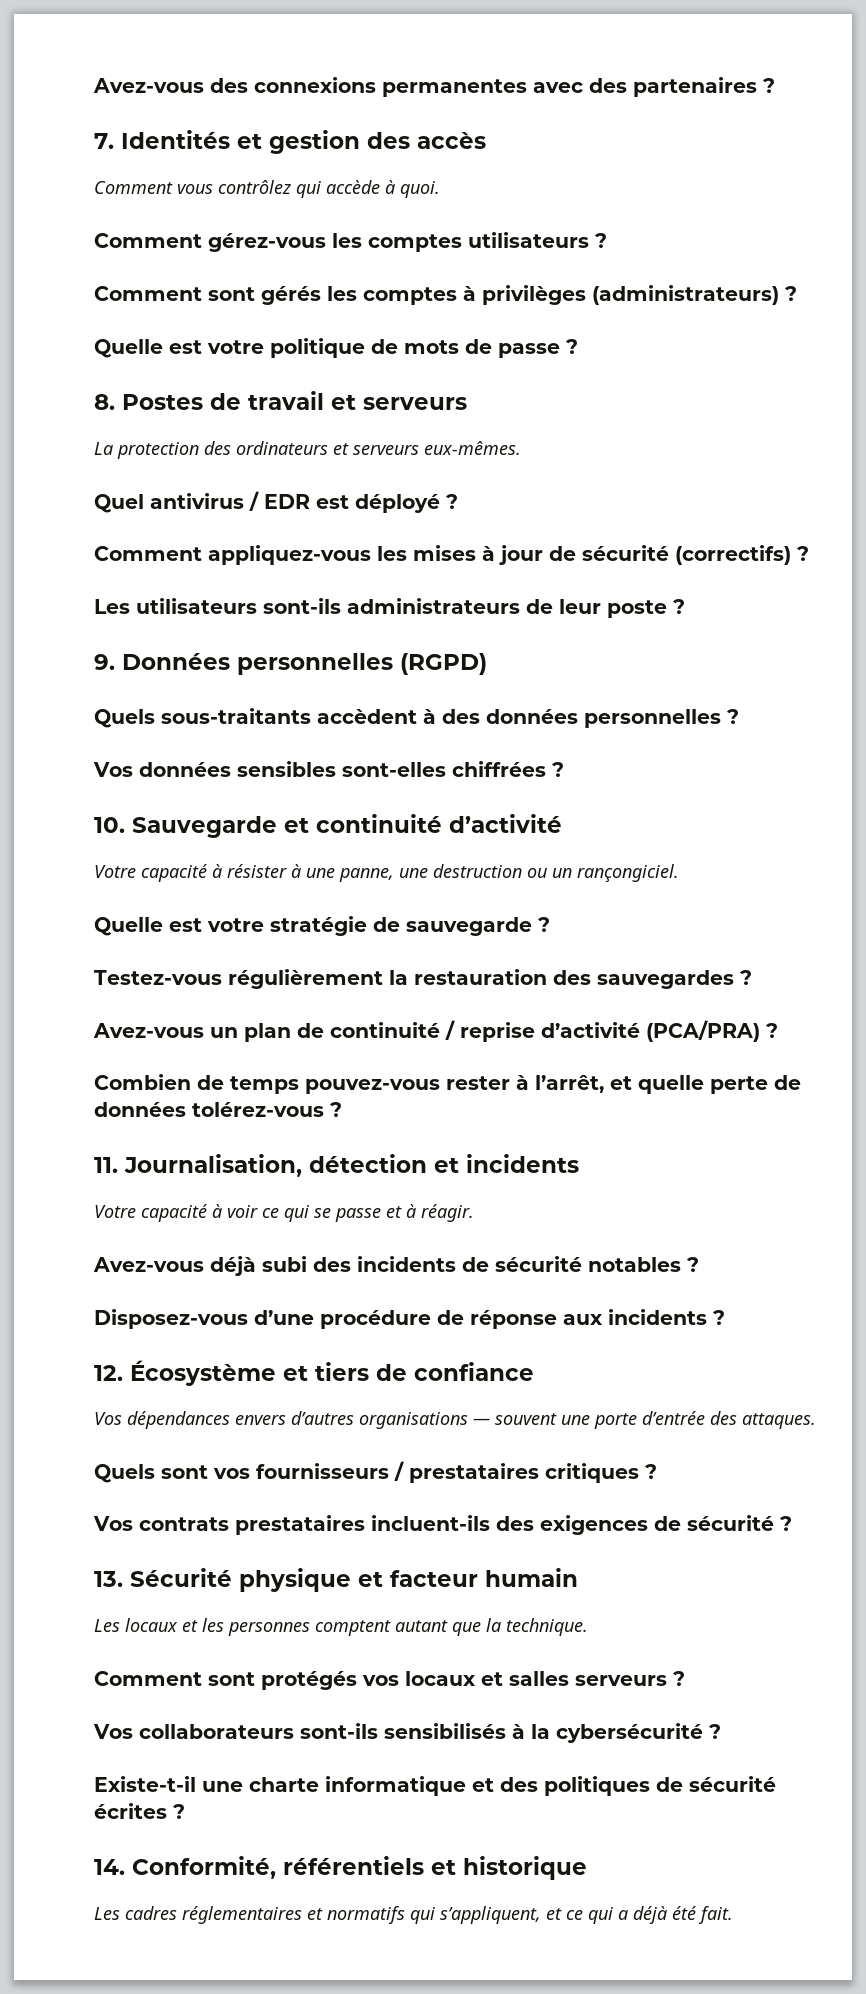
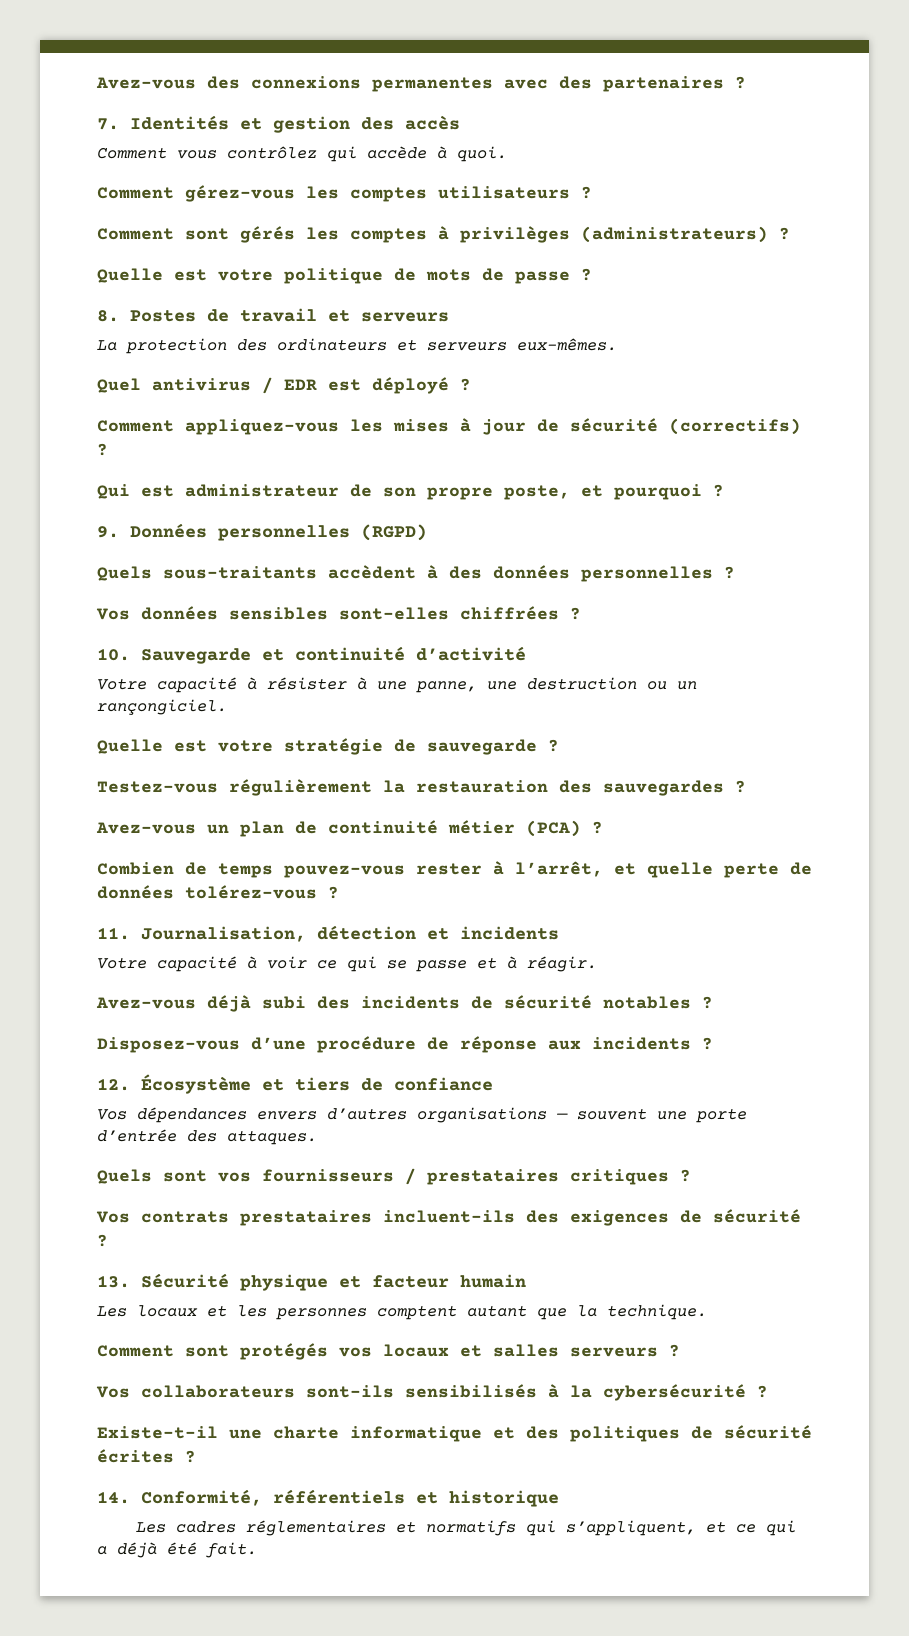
[94,598,667,618] Les utilisateurs sont-ils administrateurs de leur poste -> [97,484,702,500] Qui est administrateur de son propre poste, et pourquoi
[445,1020,760,1042] / reprise d’activité (PCA/PRA) -> [448,820,581,837] métier (PCA)

